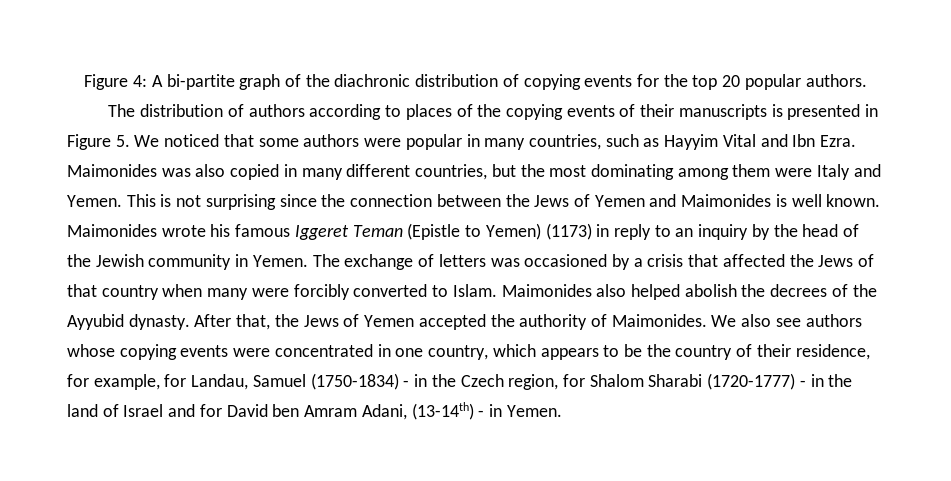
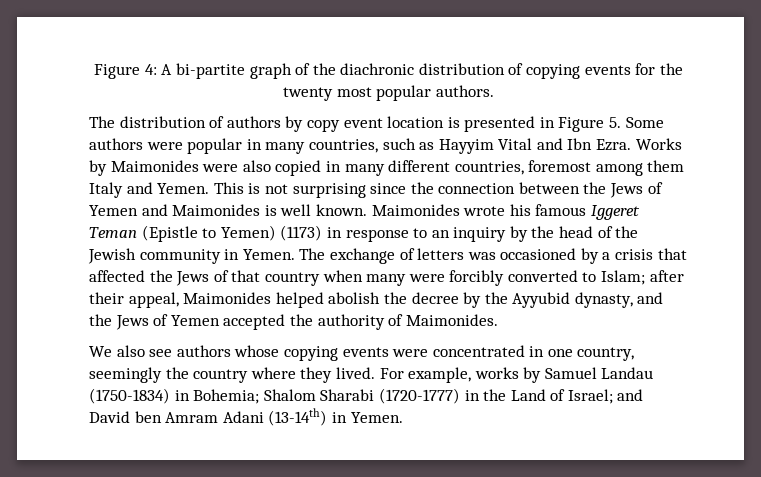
[692,75,741,90] top 20 -> [283,87,372,101] twenty most
[309,104,767,120] according to places of the copying events of their manuscripts -> [285,116,445,132] by copy event location
[134,134,299,147] We noticed that some -> [625,117,664,128] Some
[67,164,191,177] Maimonides was -> [635,138,682,150] [89,160,239,176] Works by Maimonides were
[491,164,674,180] but the most dominating -> [528,160,592,172] foremost
[775,168,813,177] were -> (685, 166) none
[613,224,651,240] reply -> [345,229,409,242] response
[452,284,877,300] [67,314,271,330] Islam. Maimonides also helped abolish the decrees of the Ayyubid dynasty. After that, -> [601,270,684,285] [89,292,664,308] Islam; after their appeal, Maimonides helped abolish the decree by the Ayyubid dynasty, and
(707, 320) none -> (498, 320) //
[492,344,870,360] [67,373,585,390] which appears to be the country of their residence, for example, for Landau, Samuel (1750-1834) - in the Czech region, for -> [89,367,654,383] [89,388,260,404] seemingly the country where they lived. For example, works by Samuel Landau (1750-1834) in Bohemia;
[799,374,853,387] [67,402,485,420] - in the land of Israel and for David ben Amram Adani, (13-14th) - -> [464,389,644,404] [89,408,328,426] in the Land of Israel; and David ben Amram Adani (13-14th)

